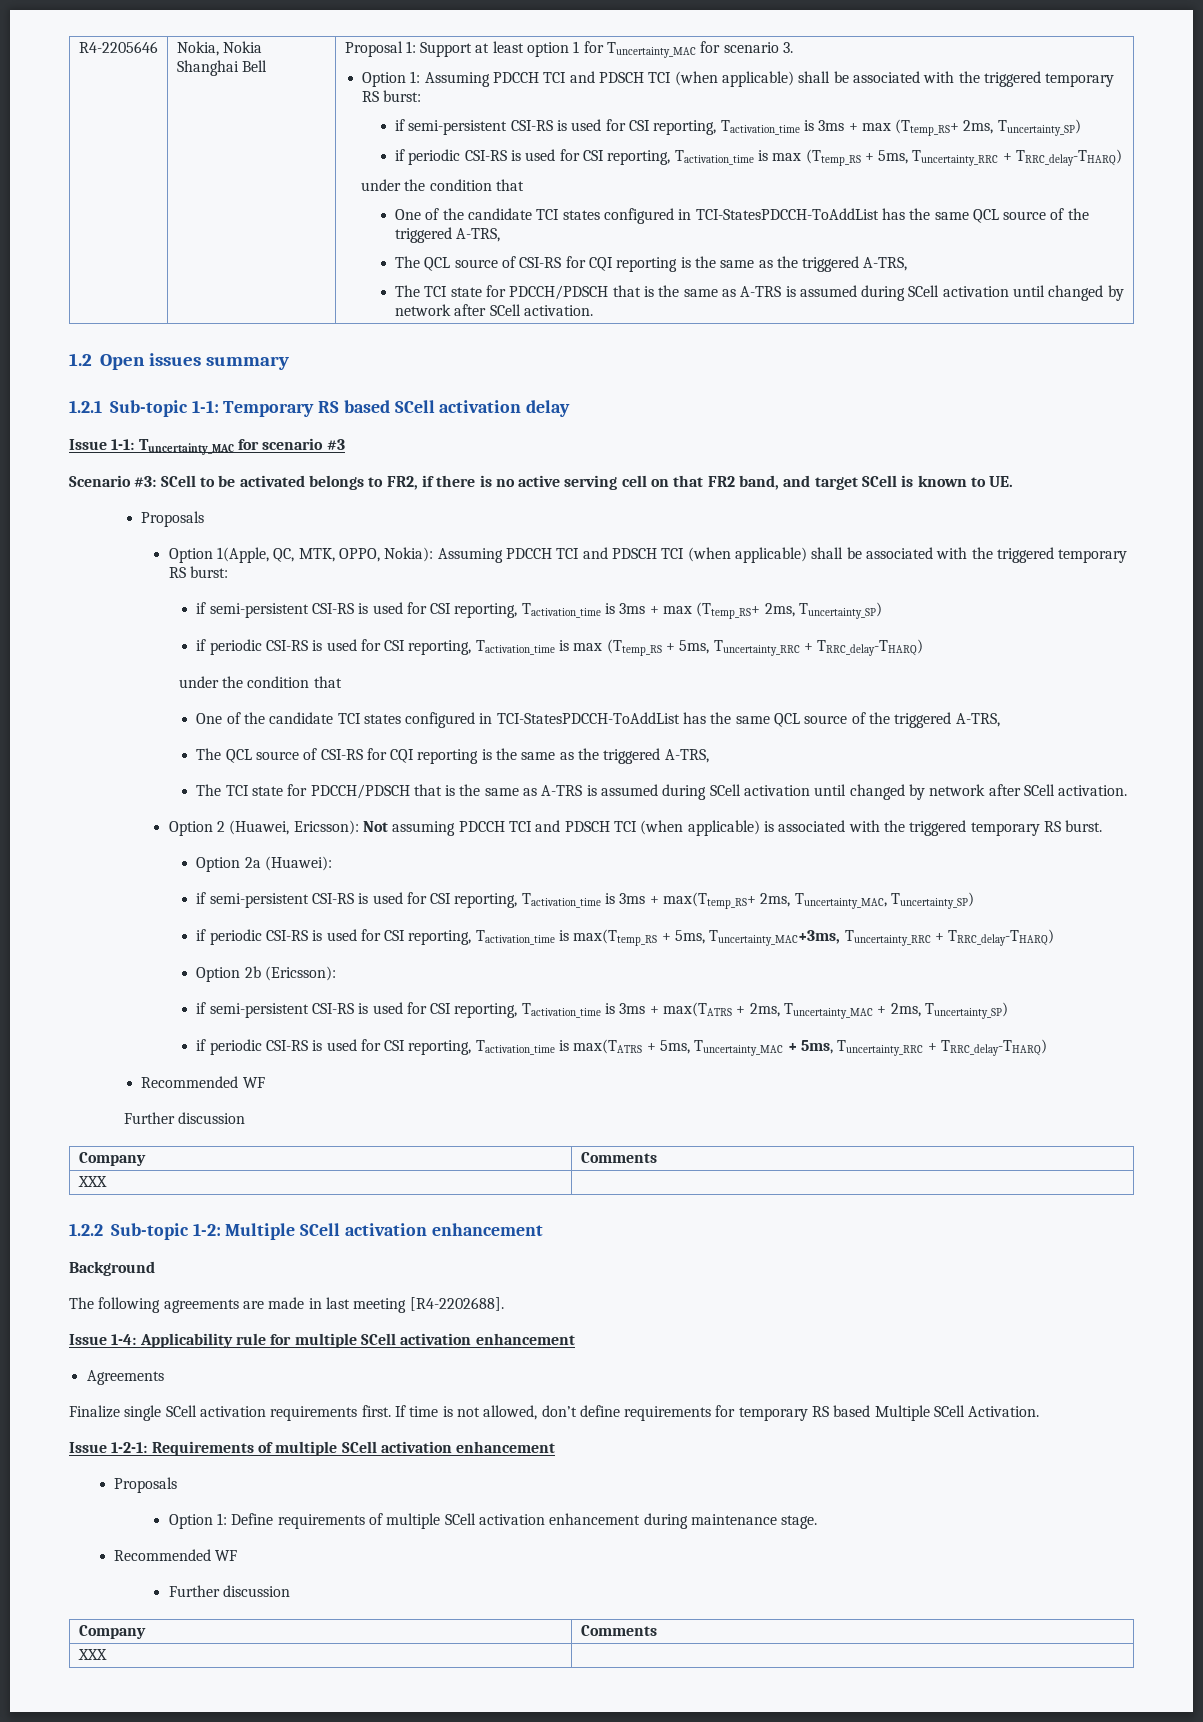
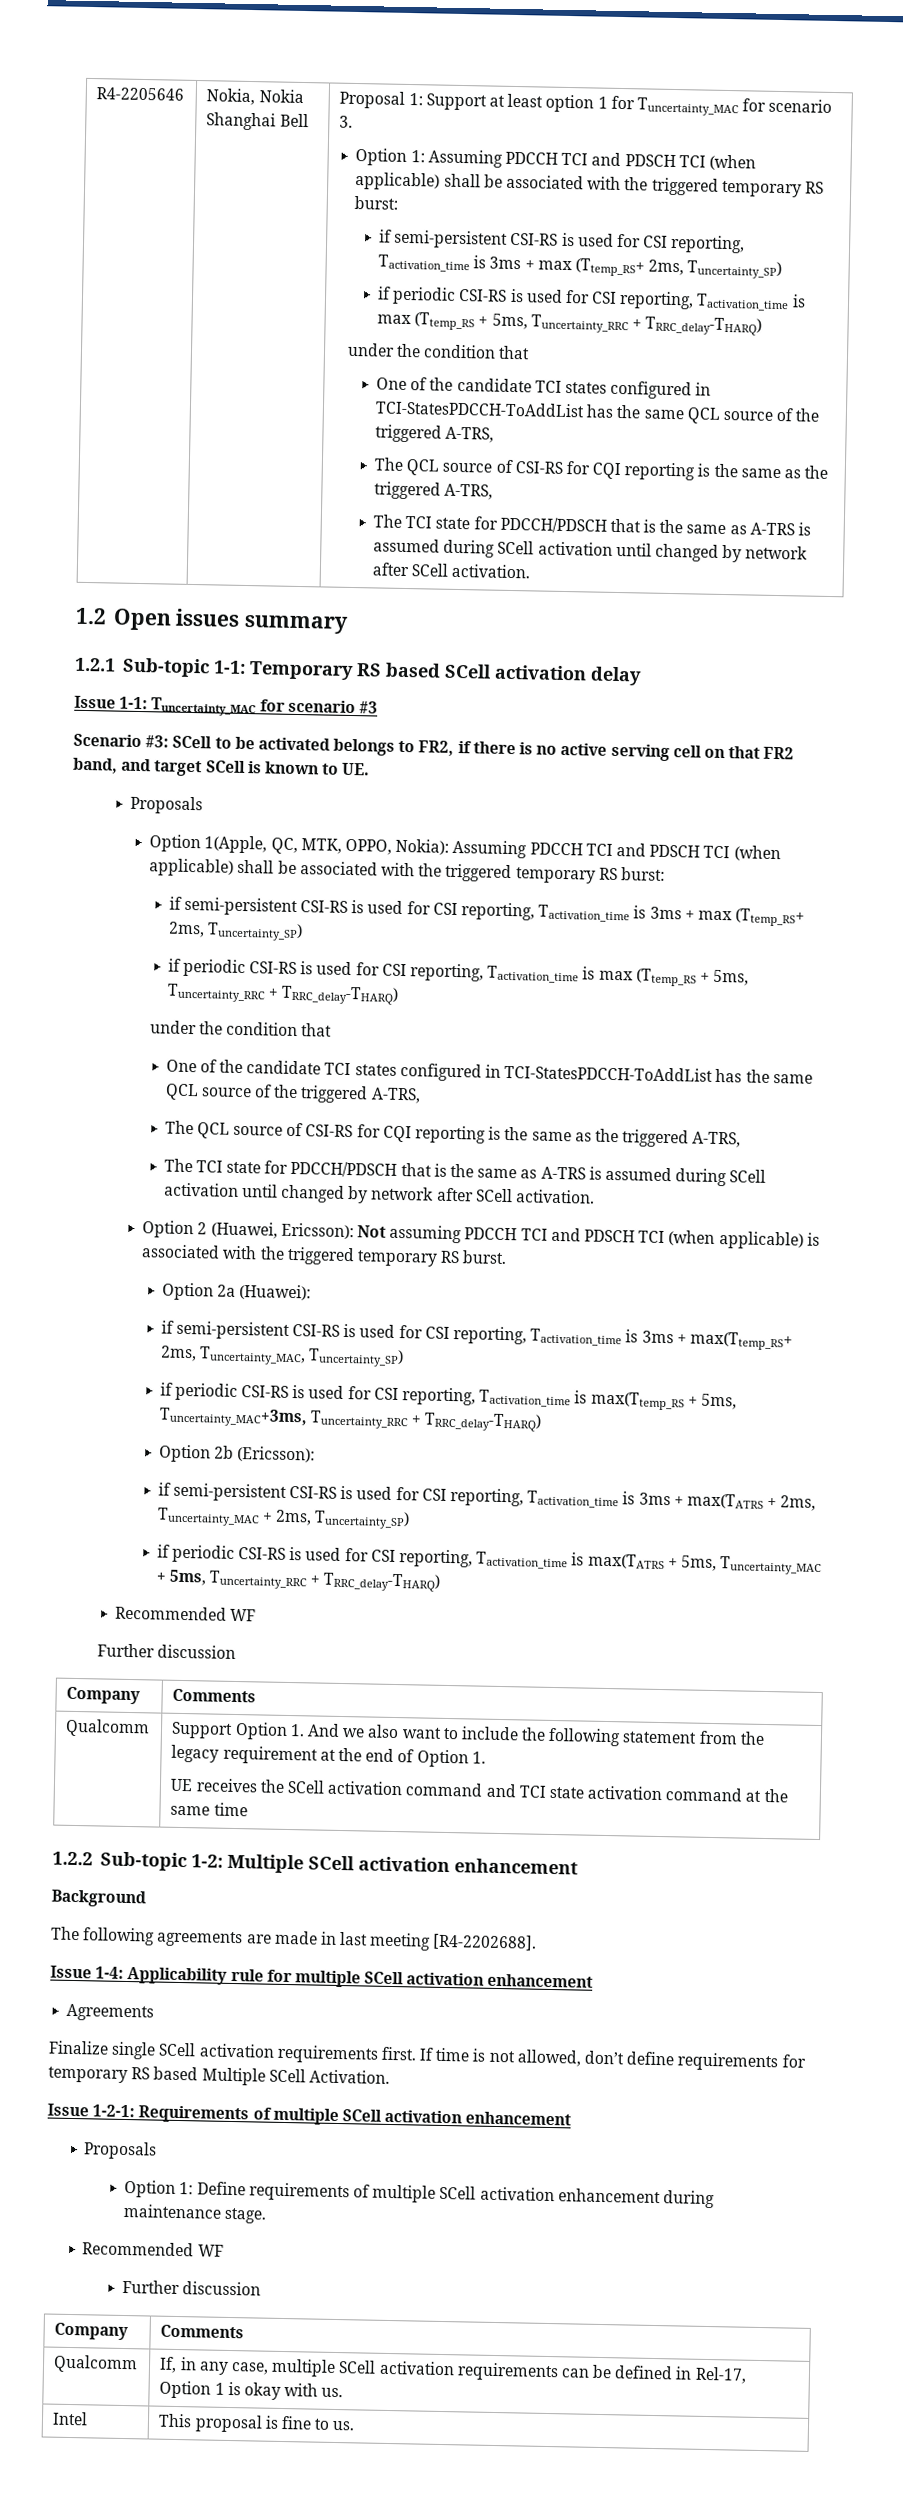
[77,1176,107,1187] XXX | -> [65,1718,151,1738] [171,1721,765,1747] [171,1744,486,1768] [170,1778,788,1803] [170,1802,248,1817] Qualcomm | Support Option 1. And we also want to include the following statement from the legacy requirement at the end of Option 1. // UE receives the SCell activation command and TCI state activation command at the same time
[77,1649,107,1660] XXX | -> [53,2354,139,2374] [159,2356,747,2384] [159,2380,344,2400] [52,2411,89,2426] [158,2413,356,2433] Qualcomm | If, in any case, multiple SCell activation requirements can be defined in Rel-17, Option 1 is okay with us. // Intel | This proposal is fine to us.

